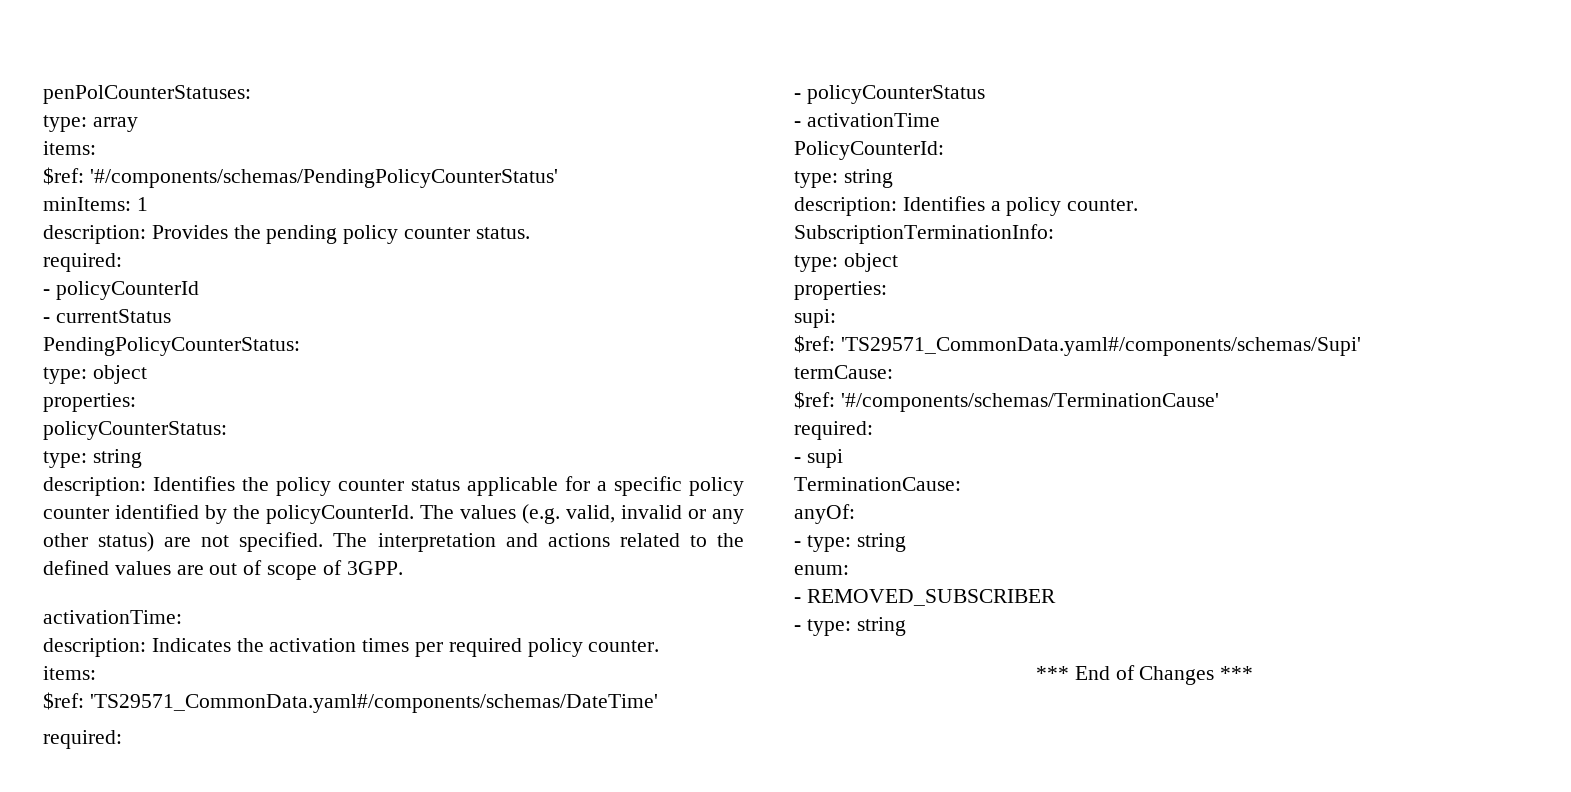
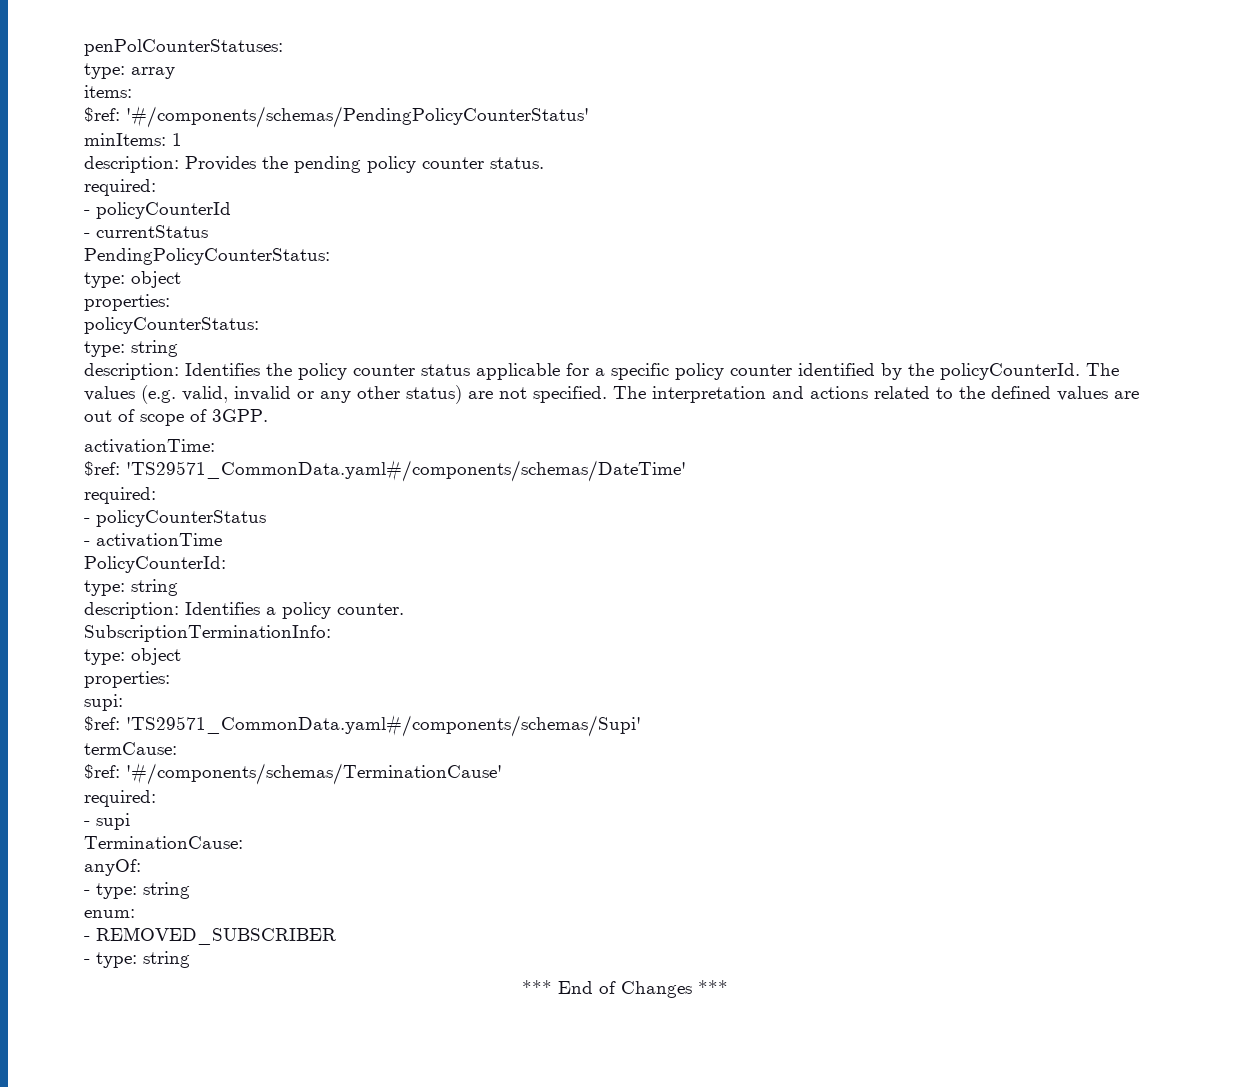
[43,638,660,657] [43,666,96,680] // description: Indicates the activation times per required policy counter. // items: -> (215, 446) none

